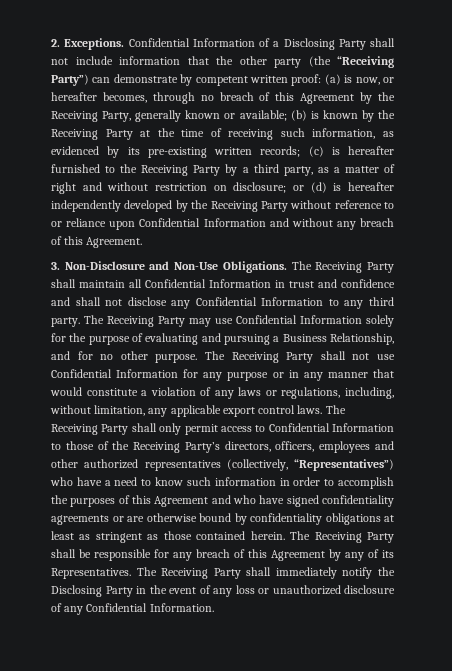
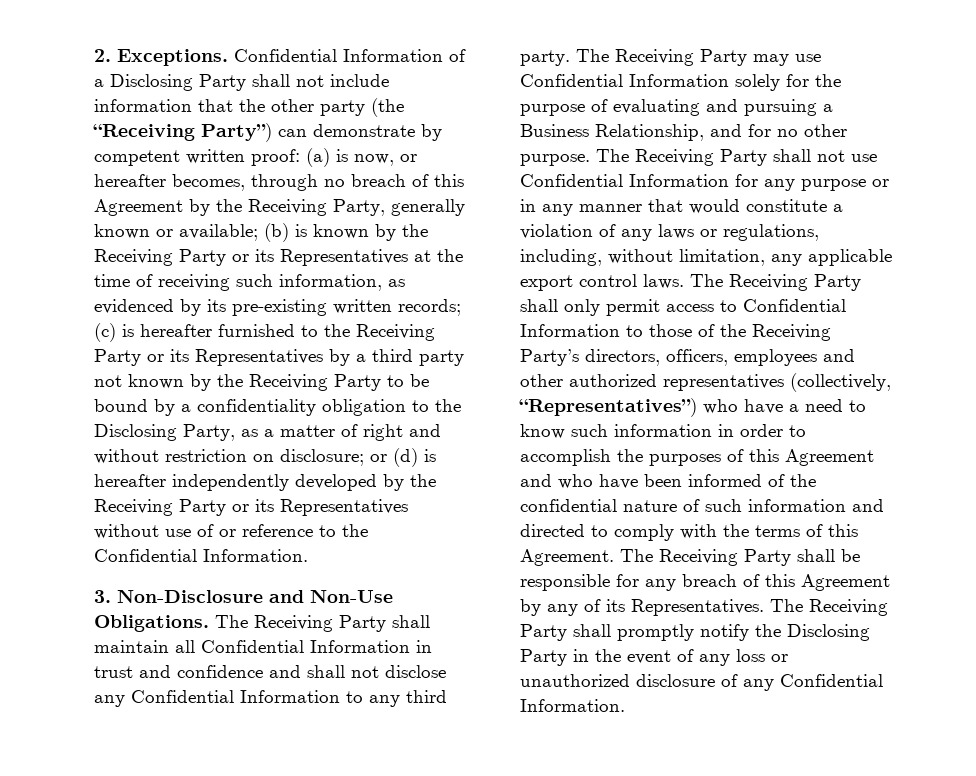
(133, 134) none -> [232,249,408,266] or its Representatives
[225,164,313,176] by a third party, -> [147,349,464,366] [94,374,429,391] [94,399,461,416] [94,424,235,441] or its Representatives by a third party not known by the Receiving Party to be bound by a confidentiality obligation to the Disclosing Party,
[290,200,394,209] [51,218,394,230] [51,236,143,248] without reference to or reliance upon Confidential Information and without any breach of this Agreement. -> [232,499,408,516] [94,524,368,539] [94,549,308,562] or its Representatives without use of or reference to the Confidential Information.
[286,495,394,507] [51,513,394,525] [51,531,285,543] signed confidentiality agreements or are otherwise bound by confidentiality obligations at least as stringent as those contained herein. -> [644,474,816,487] [520,499,884,512] [520,524,858,541] [520,549,614,566] been informed of the confidential nature of such information and directed to comply with the terms of this Agreement.
[275,567,337,579] immediately -> [617,624,694,641] promptly

